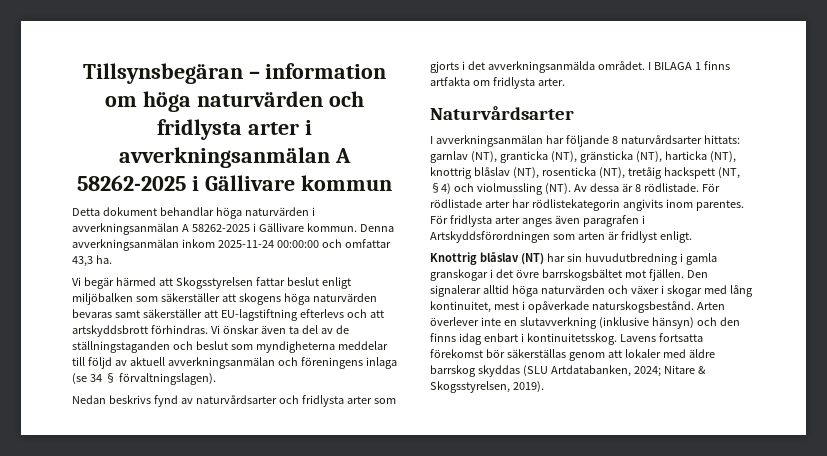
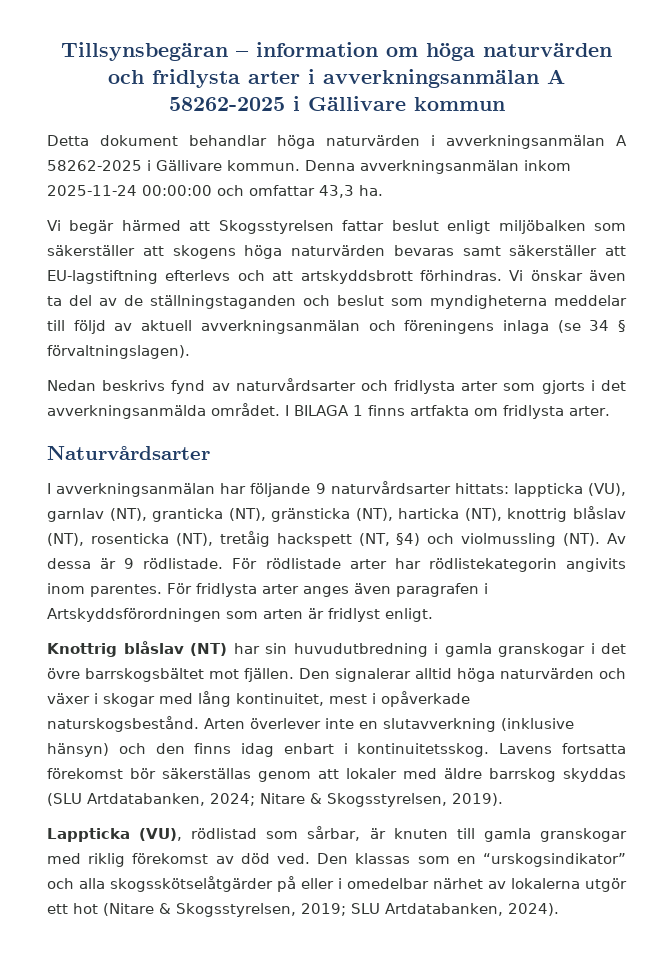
[611,136,618,144] 8 -> [315,483,326,494] 9
(740, 139) none -> [513,483,626,497] lappticka (VU),
[634,184,641,192] 8 -> [124,558,135,569] 9
(544, 387) none -> [47,826,627,842] [47,853,626,867] [47,876,627,892] [47,903,559,917] // Lappticka (VU), rödlistad som sårbar, är knuten till gamla granskogar med riklig förekomst av död ved. Den klassas som en “urskogsindikator” och alla skogsskötselåtgärder på eller i omedelbar närhet av lokalerna utgör ett hot (Nitare & Skogsstyrelsen, 2019; SLU Artdatabanken, 2024).

